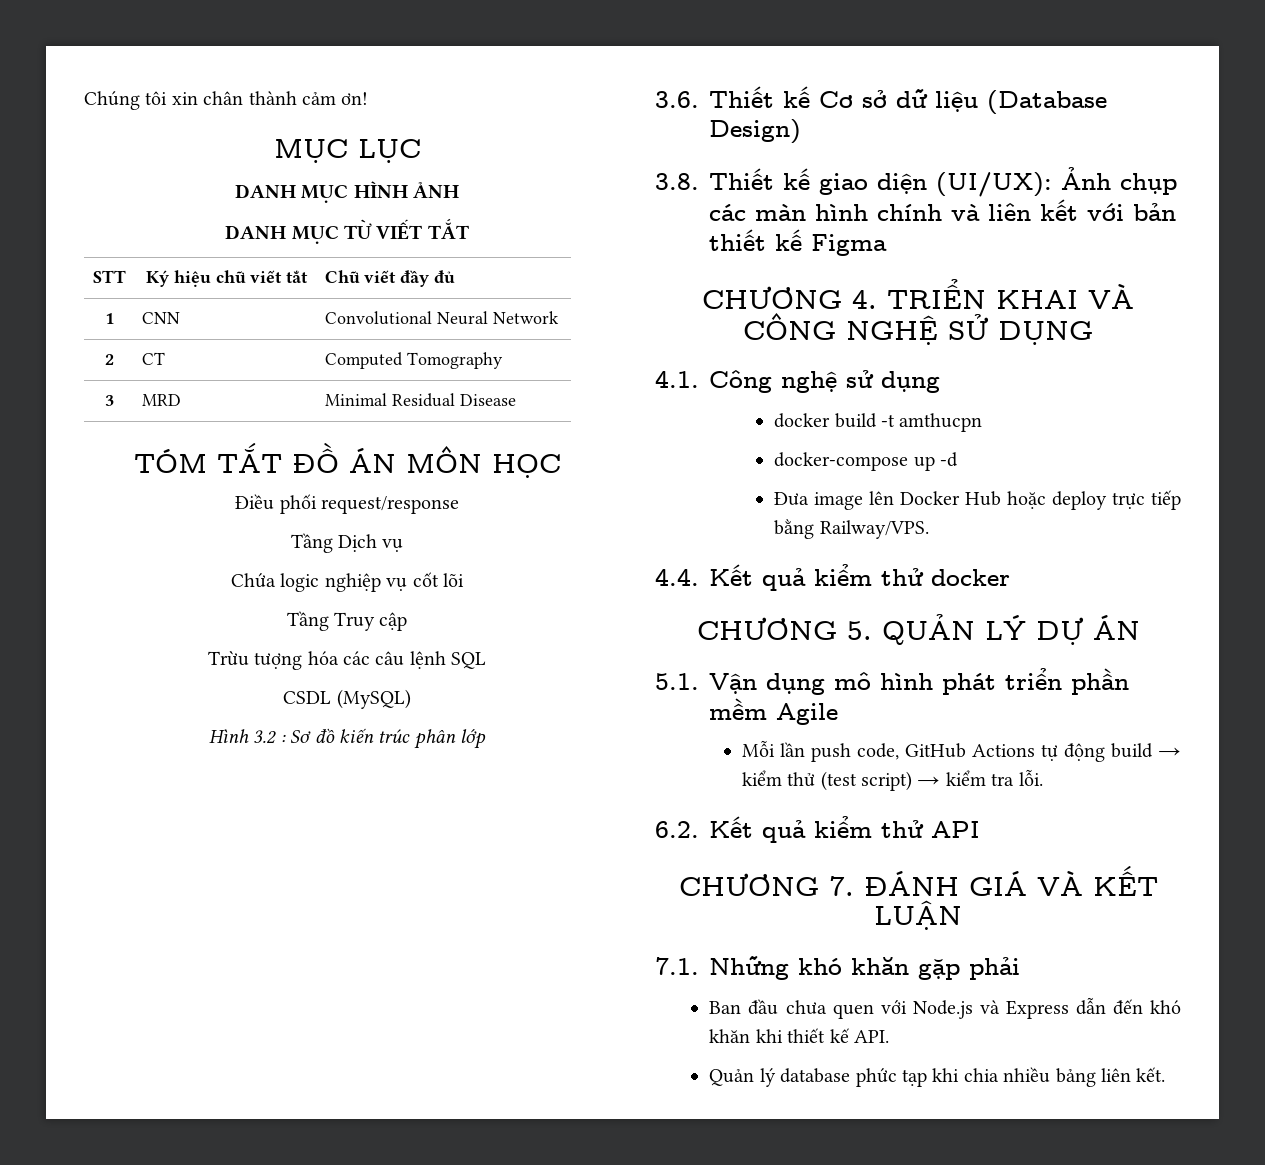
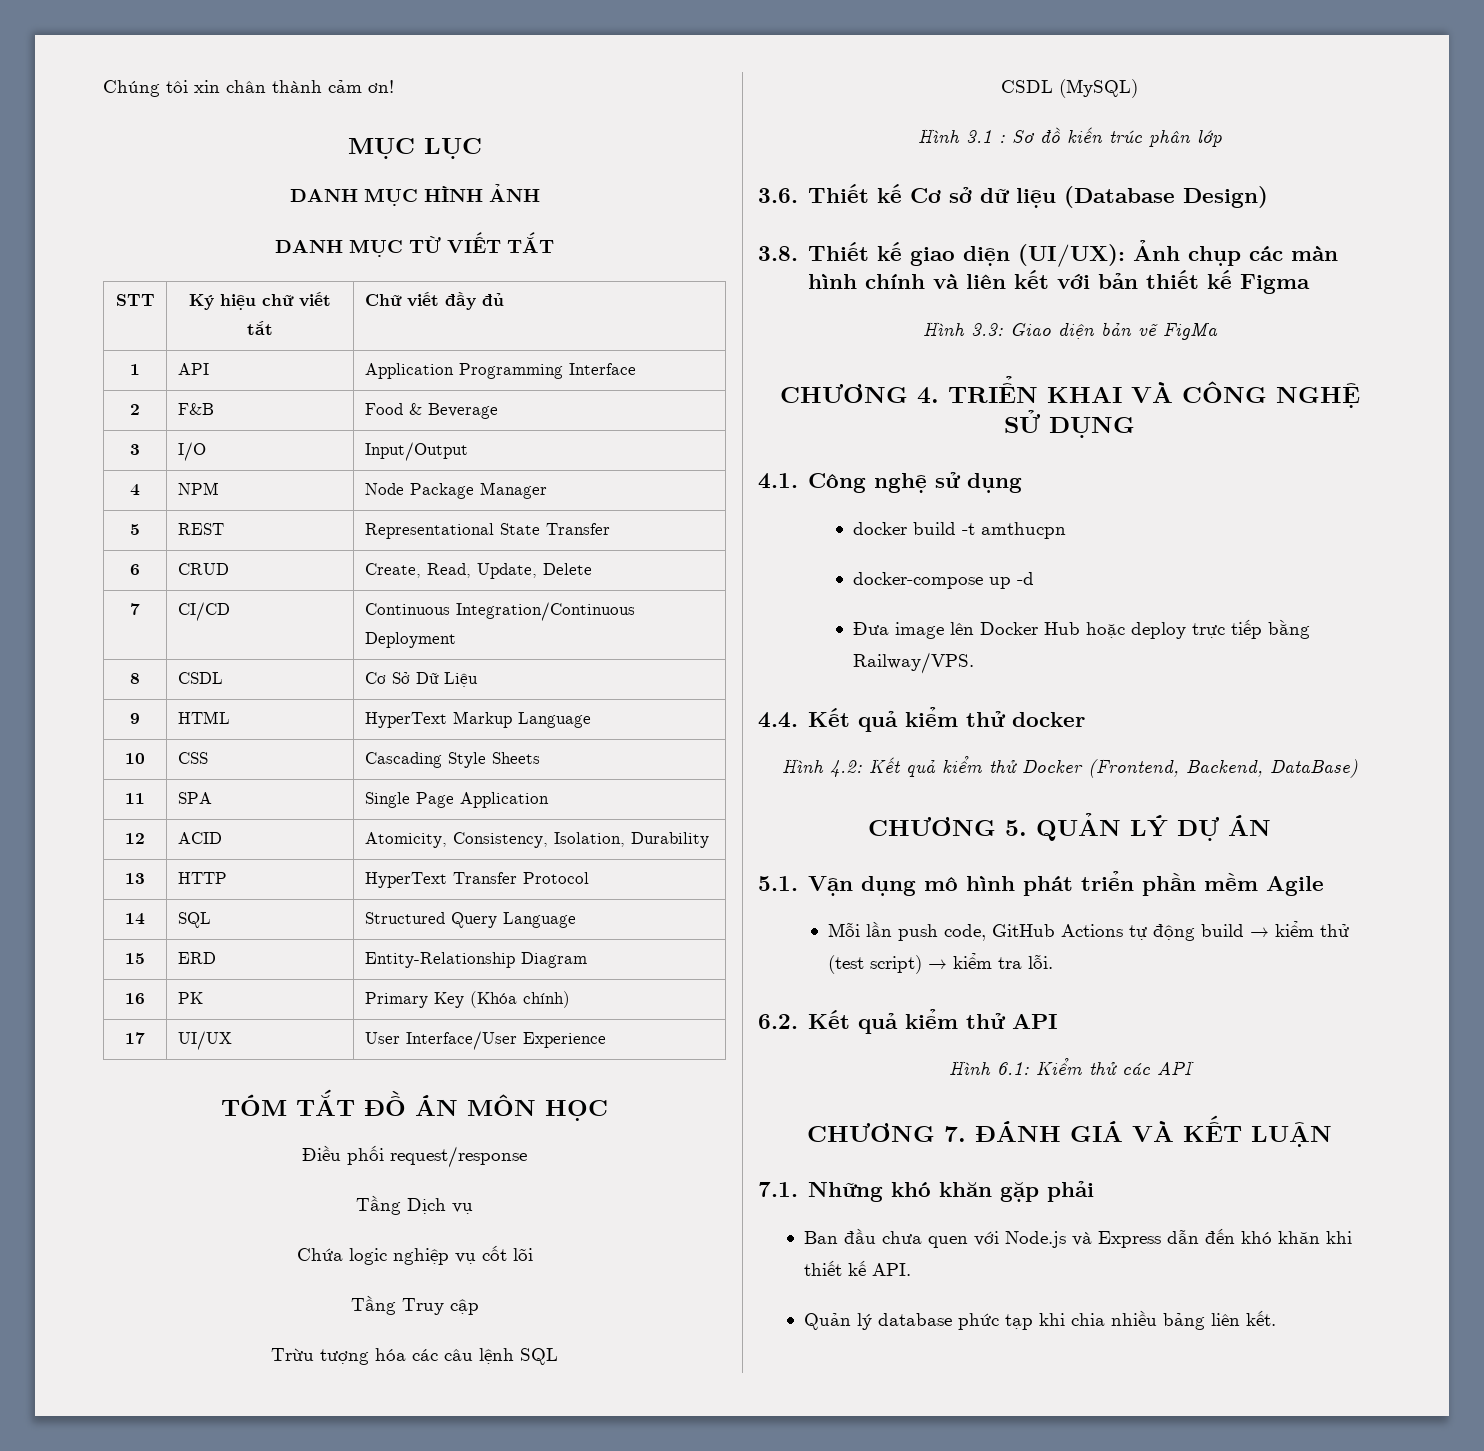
[142,312,181,324] [325,311,560,325] [105,354,114,365] [142,352,166,365] [325,352,504,369] [105,395,114,406] [142,394,182,406] [325,393,517,407] CNN | Convolutional Neural Network // 2 | CT | Computed Tomography // 3 | MRD | Minimal Residual Disease -> [177,363,209,375] [364,363,636,379] [130,404,140,415] [177,403,214,415] [364,403,498,419] [130,444,140,455] [177,442,206,461] [364,442,468,461] [130,484,140,496] [177,482,219,495] [364,482,547,499] [130,524,140,535] [177,523,224,535] [364,523,610,539] [130,564,140,575] [177,563,229,575] [364,563,592,579] [130,603,140,615] [177,602,230,621] [364,602,635,621] [364,632,456,648] [130,673,140,684] [177,672,223,684] [364,672,478,687] [130,713,140,724] [177,711,230,724] [364,711,591,728] [125,753,145,764] [177,752,208,764] [364,752,540,768] [125,793,145,804] [177,792,212,804] [364,792,549,808] [125,833,145,844] [177,832,222,844] [364,832,709,848] [125,873,145,884] [177,872,227,884] [364,872,589,888] [125,913,145,925] [177,912,211,928] [364,912,576,928] [125,953,145,964] [177,952,216,964] [364,952,587,968] [125,993,145,1004] [177,992,203,1004] [364,991,570,1008] [125,1032,145,1044] [177,1031,232,1050] [364,1031,606,1050] API | Application Programming Interface // 2 | F&B | Food & Beverage // 3 | I/O | Input/Output // 4 | NPM | Node Package Manager // 5 | REST | Representational State Transfer // 6 | CRUD | Create, Read, Update, Delete // 7 | CI/CD | Continuous Integration/Continuous Deployment // 8 | CSDL | Cơ Sở Dữ Liệu // 9 | HTML | HyperText Markup Language // 10 | CSS | Cascading Style Sheets // 11 | SPA | Single Page Application // 12 | ACID | Atomicity, Consistency, Isolation, Durability // 13 | HTTP | HyperText Transfer Protocol // 14 | SQL | Structured Query Language // 15 | ERD | Entity-Relationship Diagram // 16 | PK | Primary Key (Khóa chính) // 17 | UI/UX | User Interface/User Experience
[253,730,278,744] 3.2 -> [965,130,992,143] 3.1
(887, 245) none -> [922,322,1218,340] // Hình 3.3: Giao diện bản vẽ FigMa
(1010, 577) none -> [781,756,1358,778] // Hình 4.2: Kết quả kiểm thử Docker (Frontend, Backend, DataBase)
(980, 829) none -> [948,1058,1194,1075] // Hình 6.1: Kiểm thử các API

